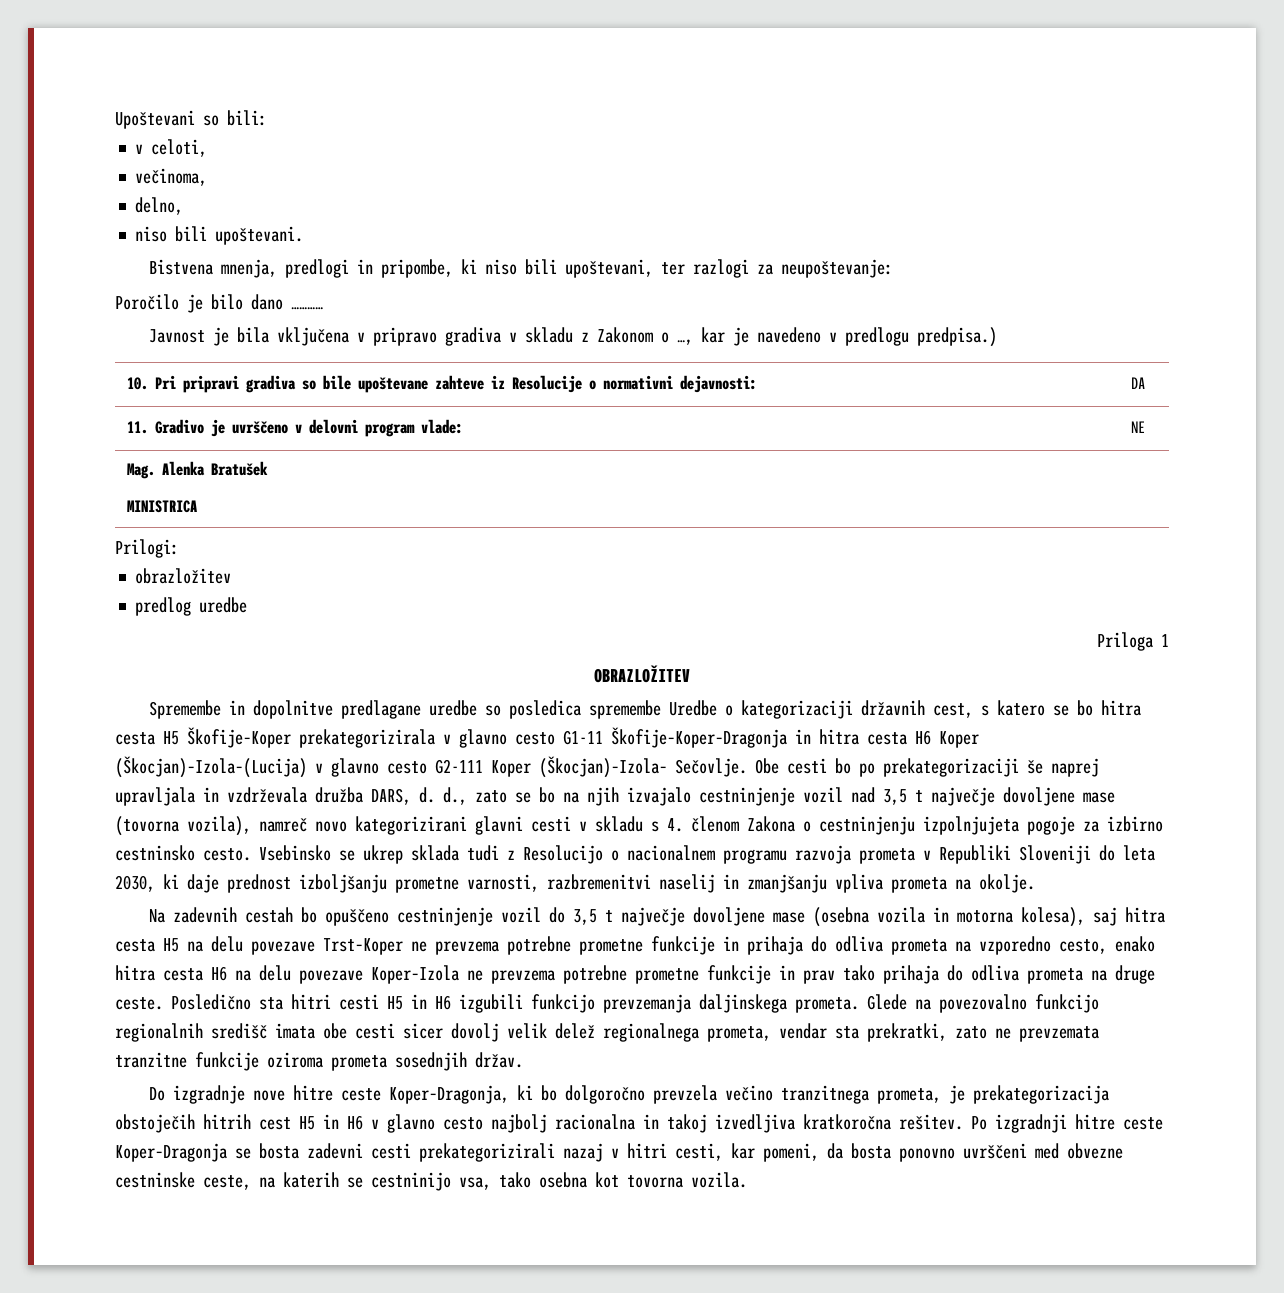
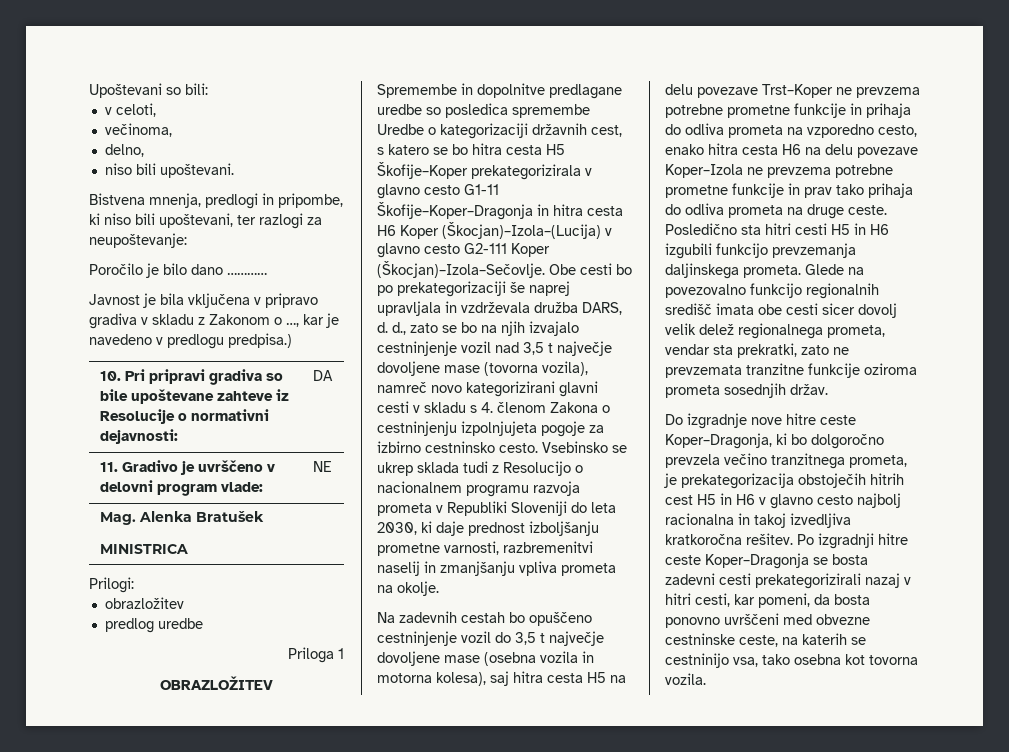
[539,756,747,778] (Škocjan)–Izola– Sečovlje. -> [377,261,545,278] (Škocjan)–Izola–Sečovlje.

